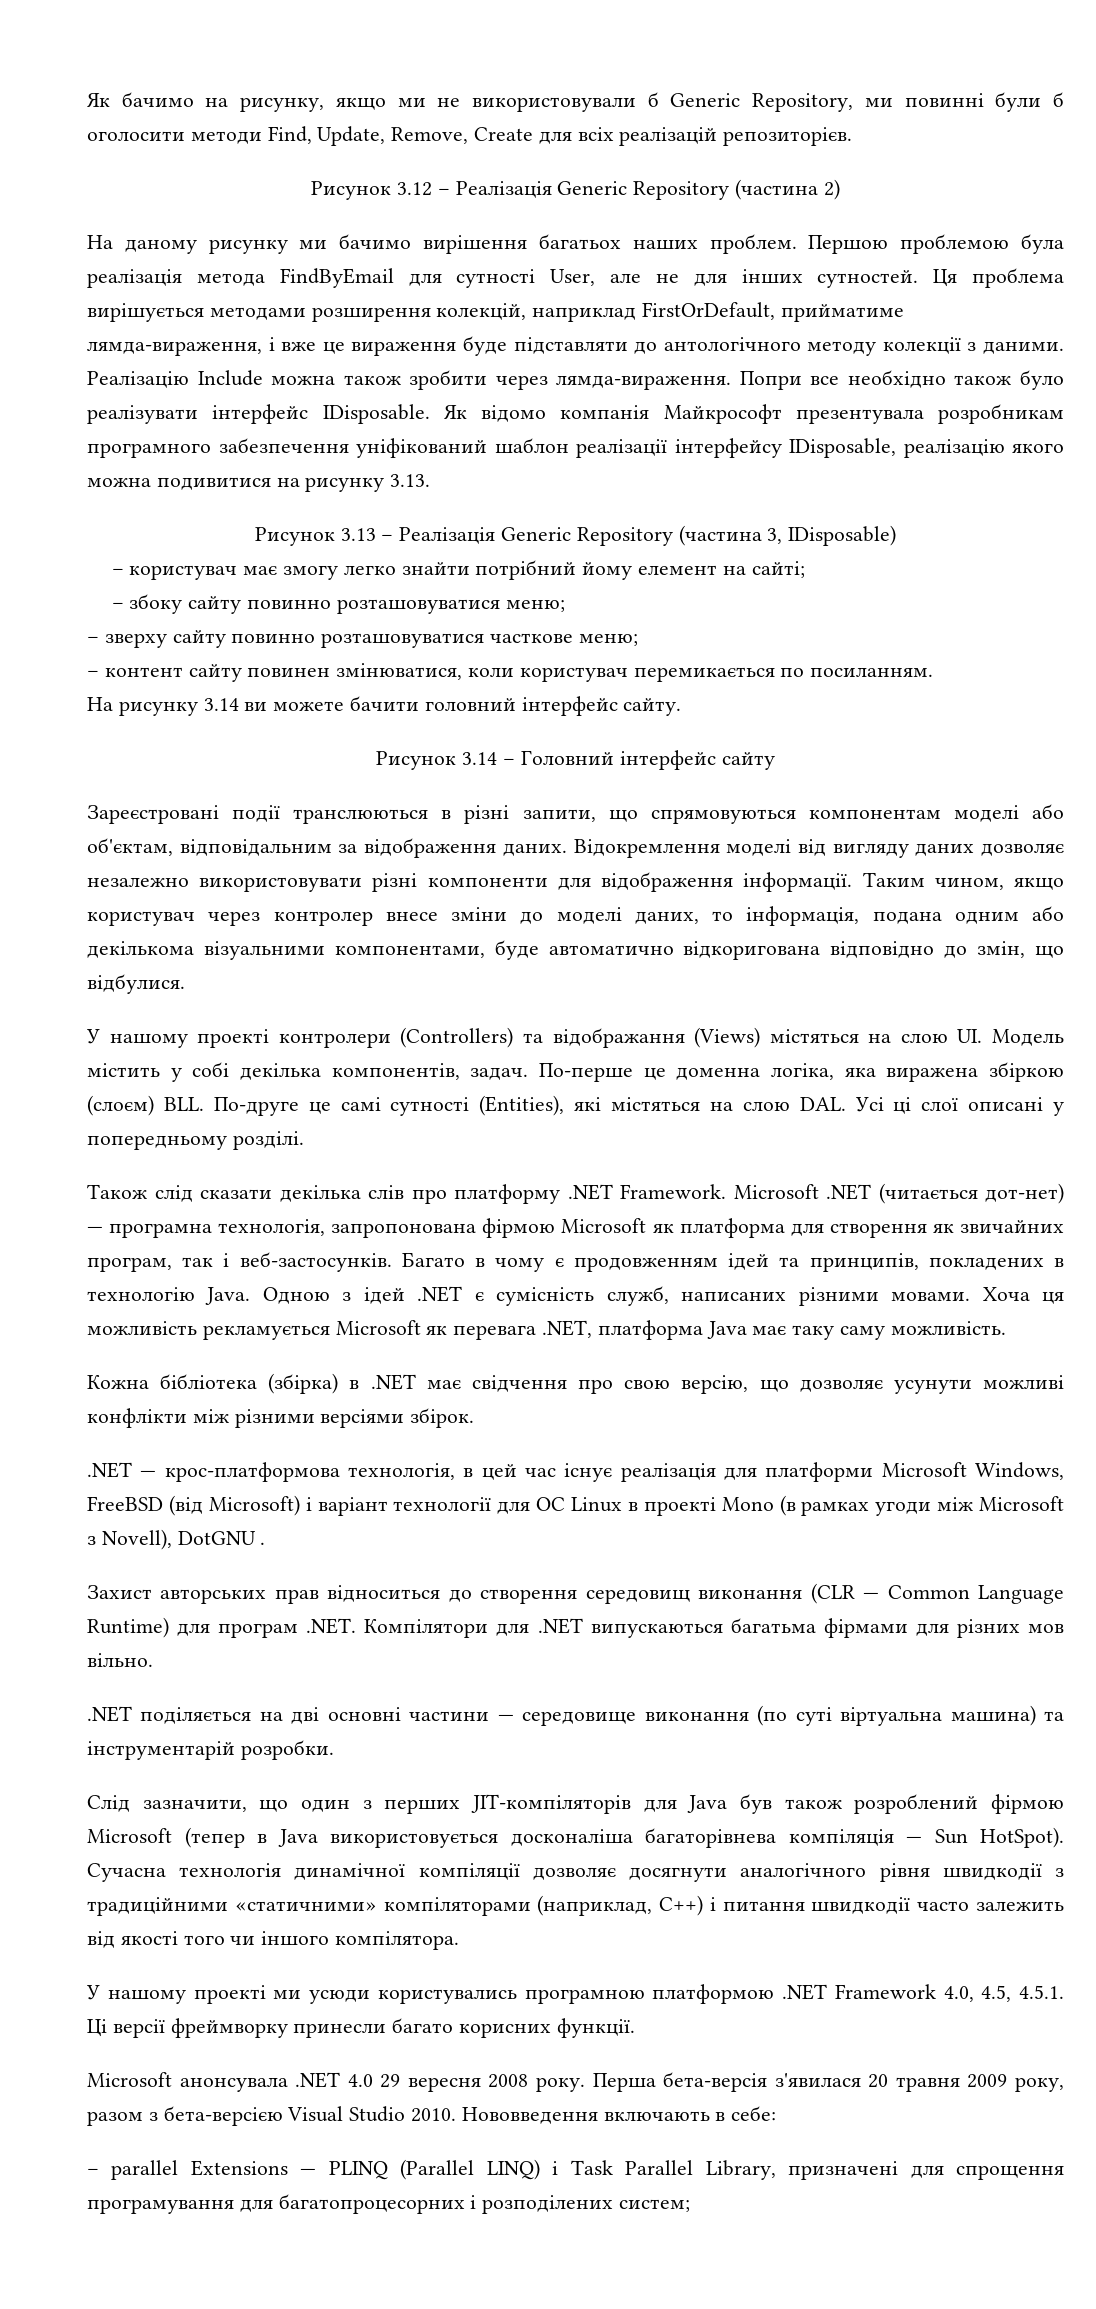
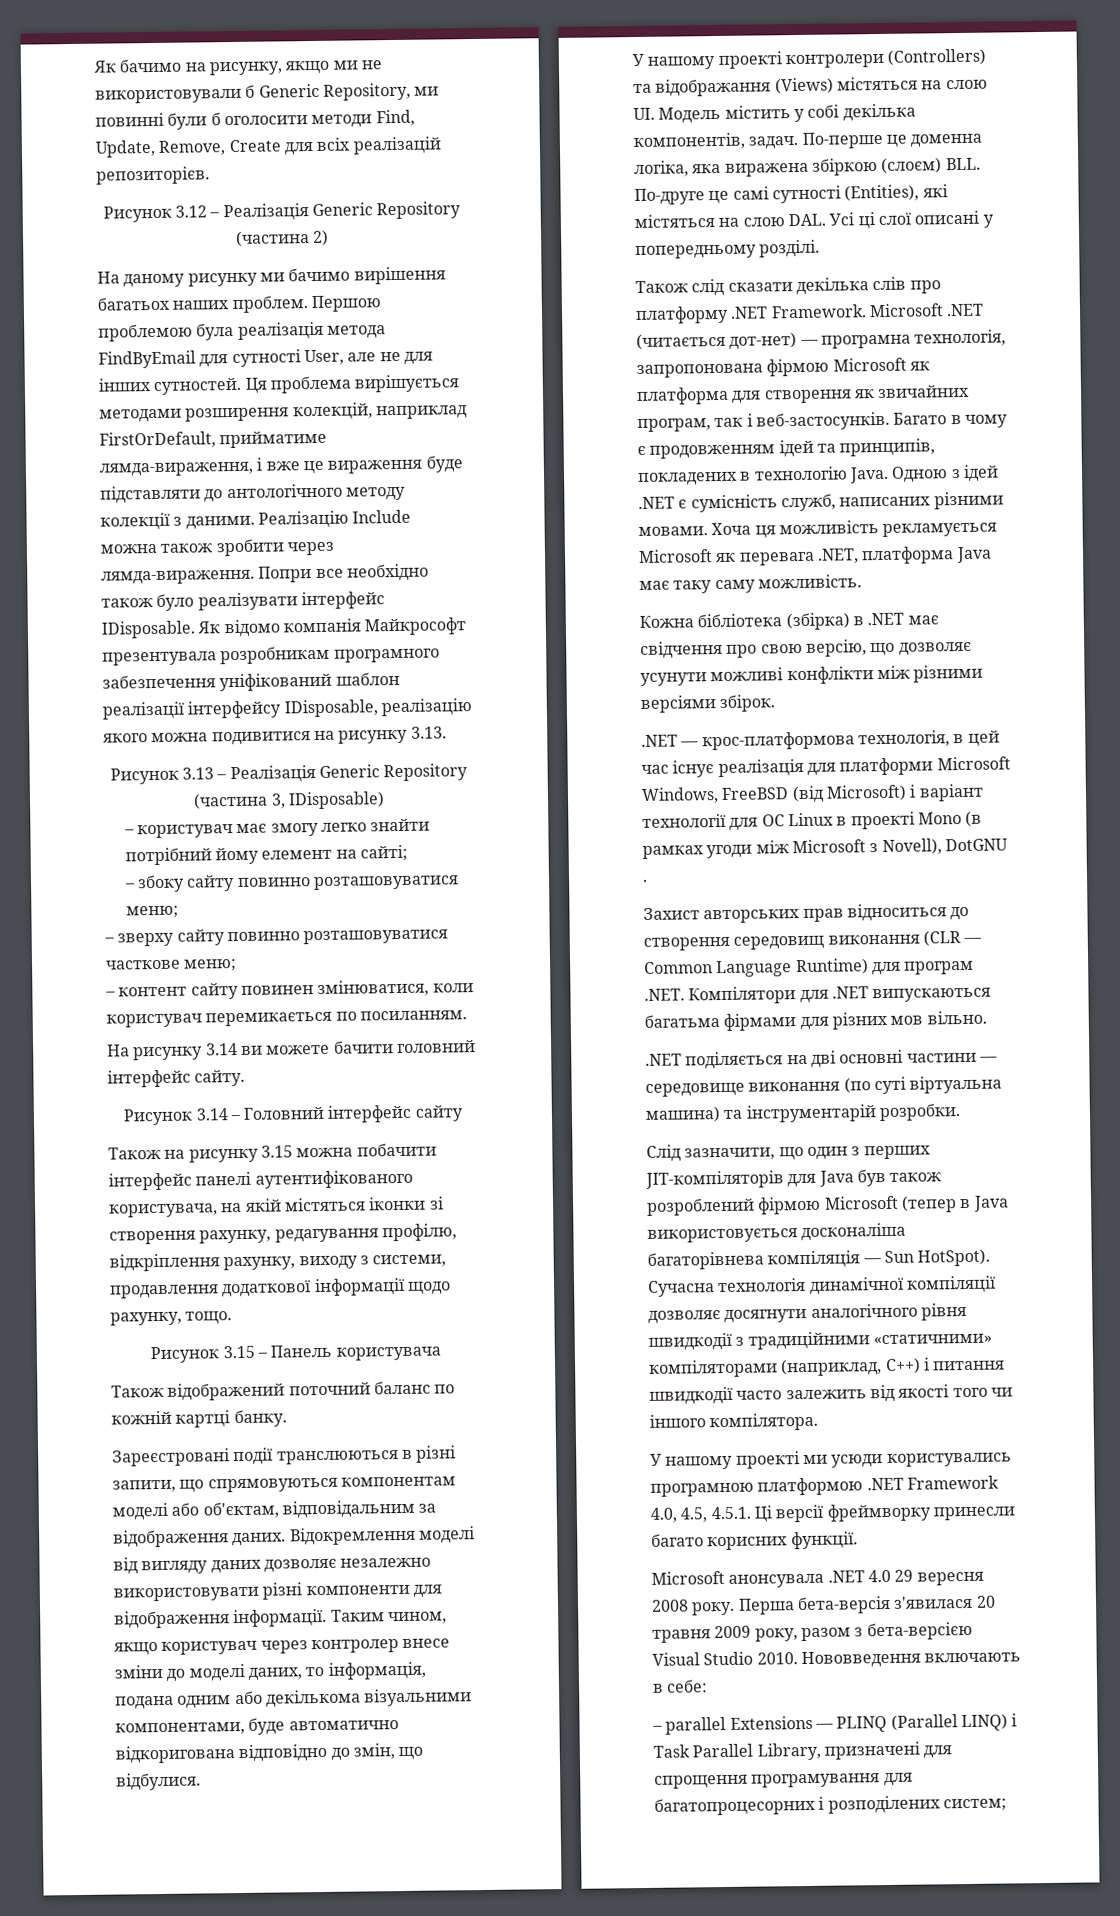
(775, 761) none -> [108,1142,437,1163] [108,1169,413,1191] [109,1196,444,1218] [109,1223,457,1245] [109,1253,447,1272] [110,1277,451,1299] [110,1311,233,1326] [150,1344,441,1364] [111,1380,456,1401] [111,1409,287,1428] // Також на рисунку 3.15 можна побачити інтерфейс панелі аутентифікованого користувача, на якій містяться іконки зі створення рахунку, редагування профілю, відкріплення рахунку, виходу з системи, продавлення додаткової інформації щодо рахунку, тощо. // Рисунок 3.15 – Панель користувача // Також відображений поточний баланс по кожній картці банку.

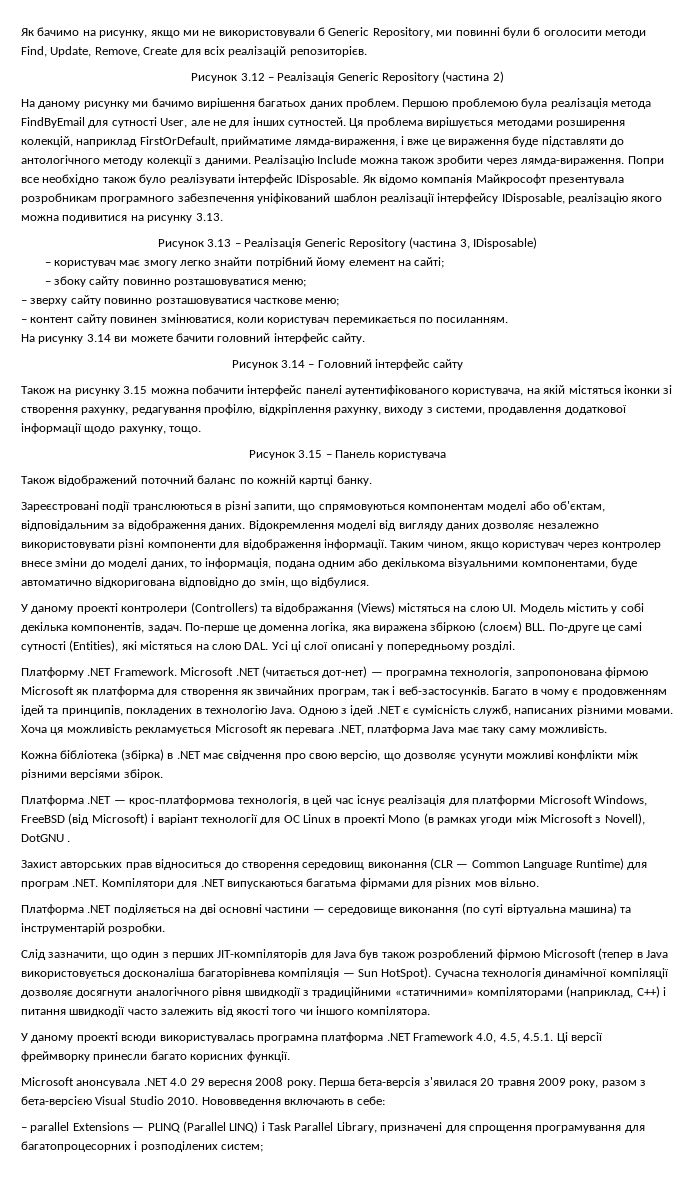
[172,300,230,310] наших -> [309,101,343,109] даних
[647,55,716,70] нашому -> [31,606,74,614] даному
[635,276,941,297] [635,305,729,325] Також слід сказати декілька слів про платформу -> [21,667,84,678] Платформу
(776, 703) none -> [21,795,84,806] Платформа
(987, 1017) none -> [21,904,84,915] Платформа
[665,1451,1012,1470] [650,1477,864,1497] нашому проекті ми усюди користувались програмною платформою -> [31,1032,384,1043] даному проекті всюди використувалась програмна платформа

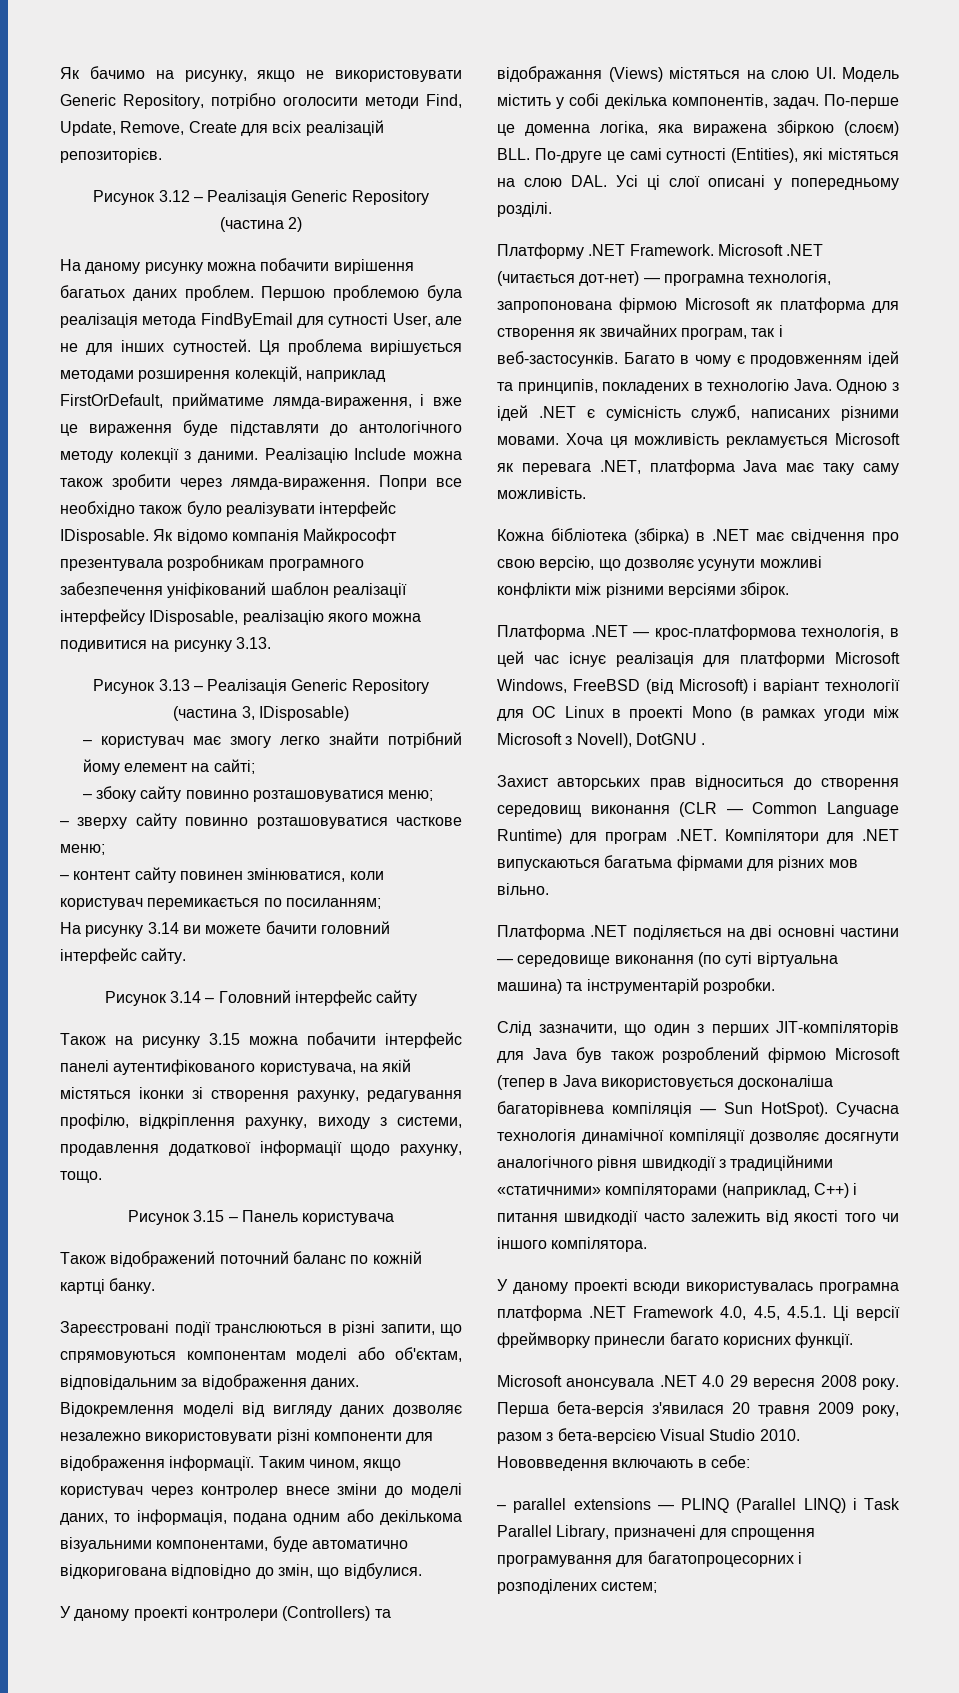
[182,27,541,38] ми не використовували б Generic Repository, ми повинні були б -> [306,70,463,82] [60,93,276,109] не використовувати Generic Repository, потрібно
[132,98,194,107] ми бачимо -> [206,258,330,271] можна побачити
[436,317,509,323] посиланням. -> [285,898,381,909] посиланням;
[72,1122,129,1131] Extensions -> [573,1498,651,1510] extensions

